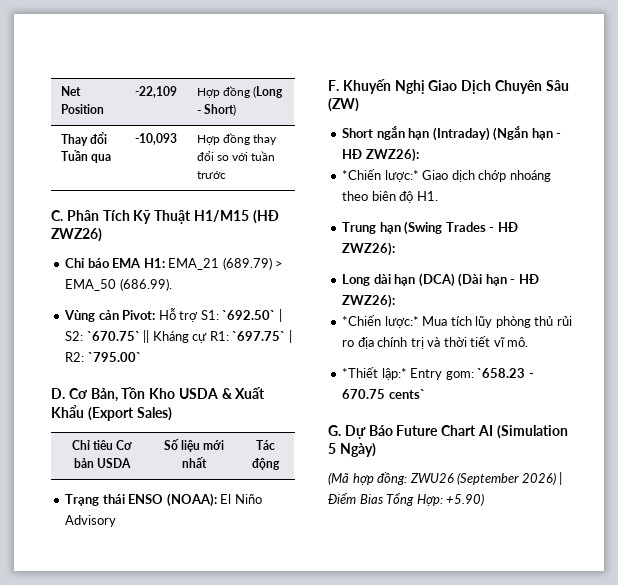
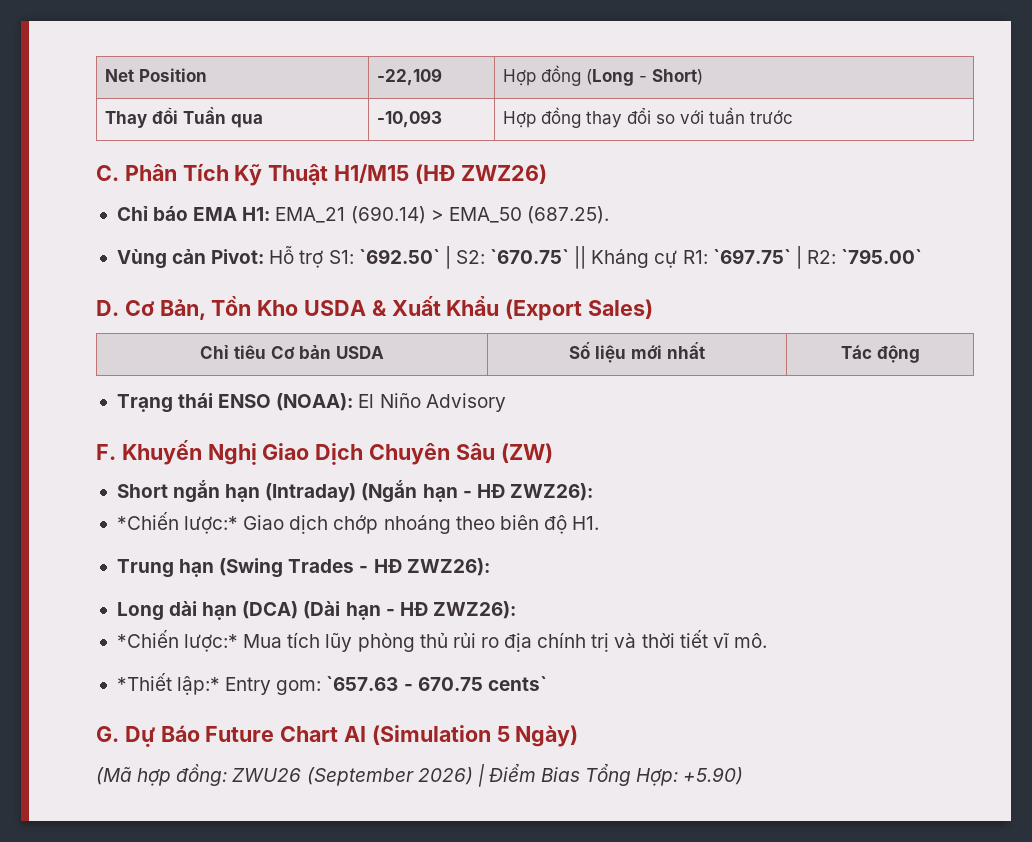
[222,257,272,270] (689.79) -> [350,206,426,224] (690.14)
[119,278,172,291] (686.99). -> [526,206,609,224] (687.25).
[477,368,526,378] `658.23 -> [326,676,399,691] `657.63

